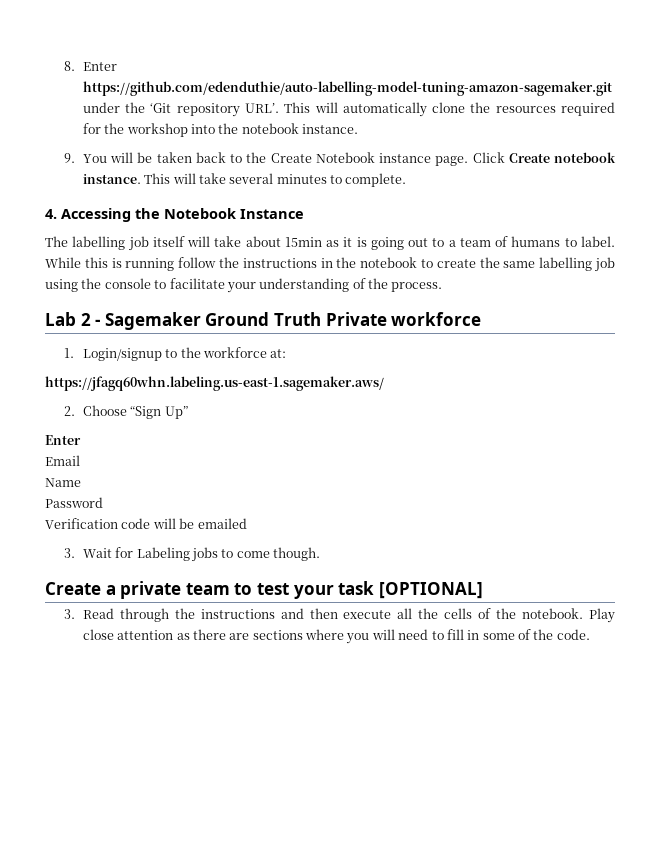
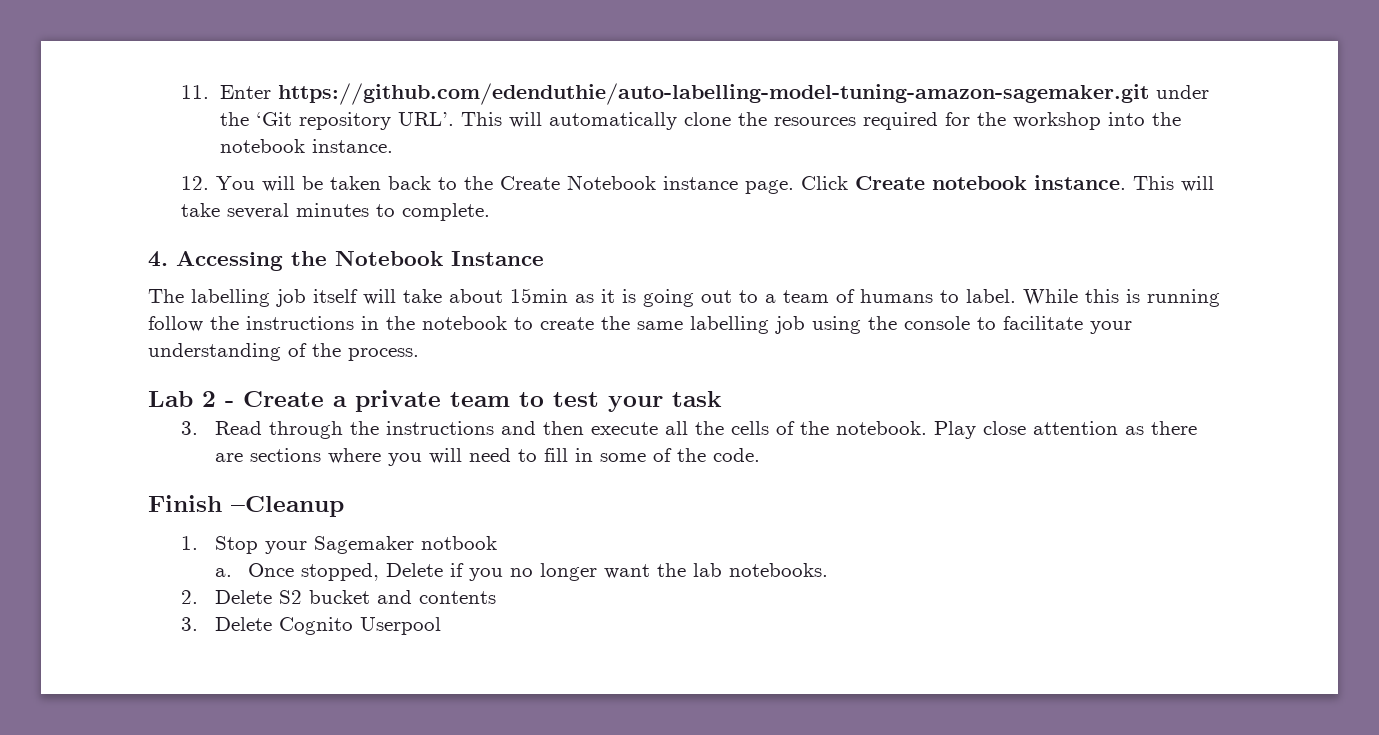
[63,61,75,71] 8. -> [181,85,210,99] 11.
[63,153,75,163] 9. -> [181,176,210,190] 12.
[104,312,482,330] [63,347,287,361] [45,376,384,391] [63,405,188,419] [45,435,81,445] [45,455,80,466] [45,478,81,487] [45,497,103,508] [45,518,247,529] [63,547,321,562] Sagemaker Ground Truth Private workforce // 1. Login/signup to the workforce at: // https://jfagq60whn.labeling.us-east-1.sagemaker.aws/ // 2. Choose “Sign Up” // Enter // Email // Name // Password // Verification code will be emailed // 3. Wait for Labeling jobs to come though. // -> (234, 404) none
[378,582,483,599] [OPTIONAL] -> (722, 399) none
(590, 634) none -> [148,495,344,517] [181,536,497,554] [214,563,828,581] [181,590,496,604] [181,617,441,635] // Finish –Cleanup // 1. Stop your Sagemaker notbook // a. Once stopped, Delete if you no longer want the lab notebooks. // 2. Delete S2 bucket and contents // 3. Delete Cognito Userpool

